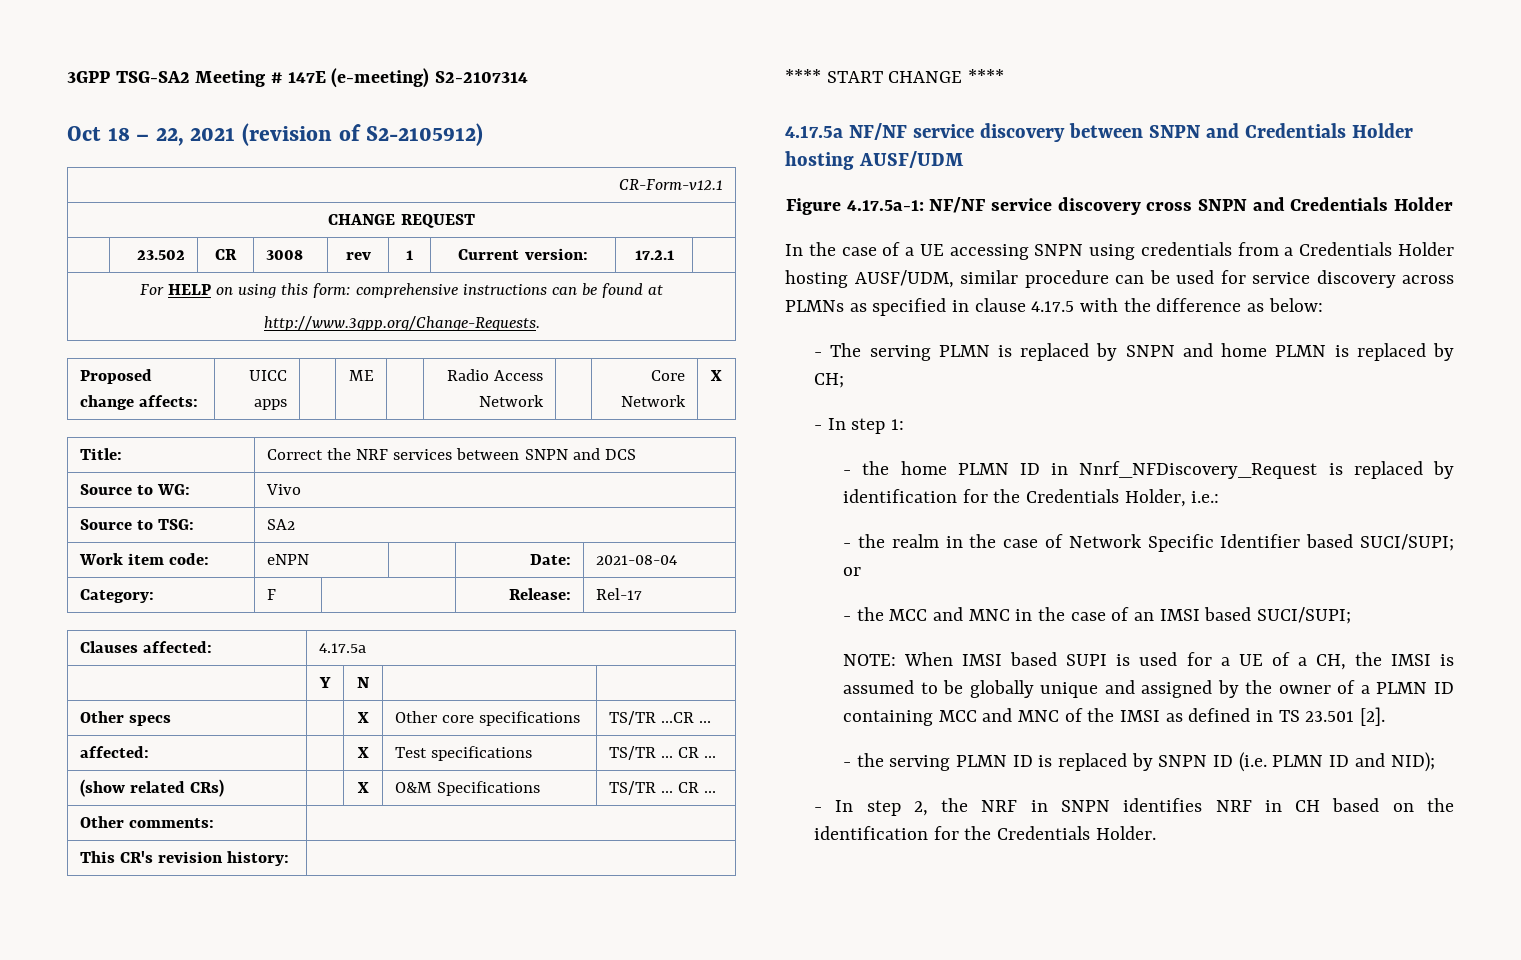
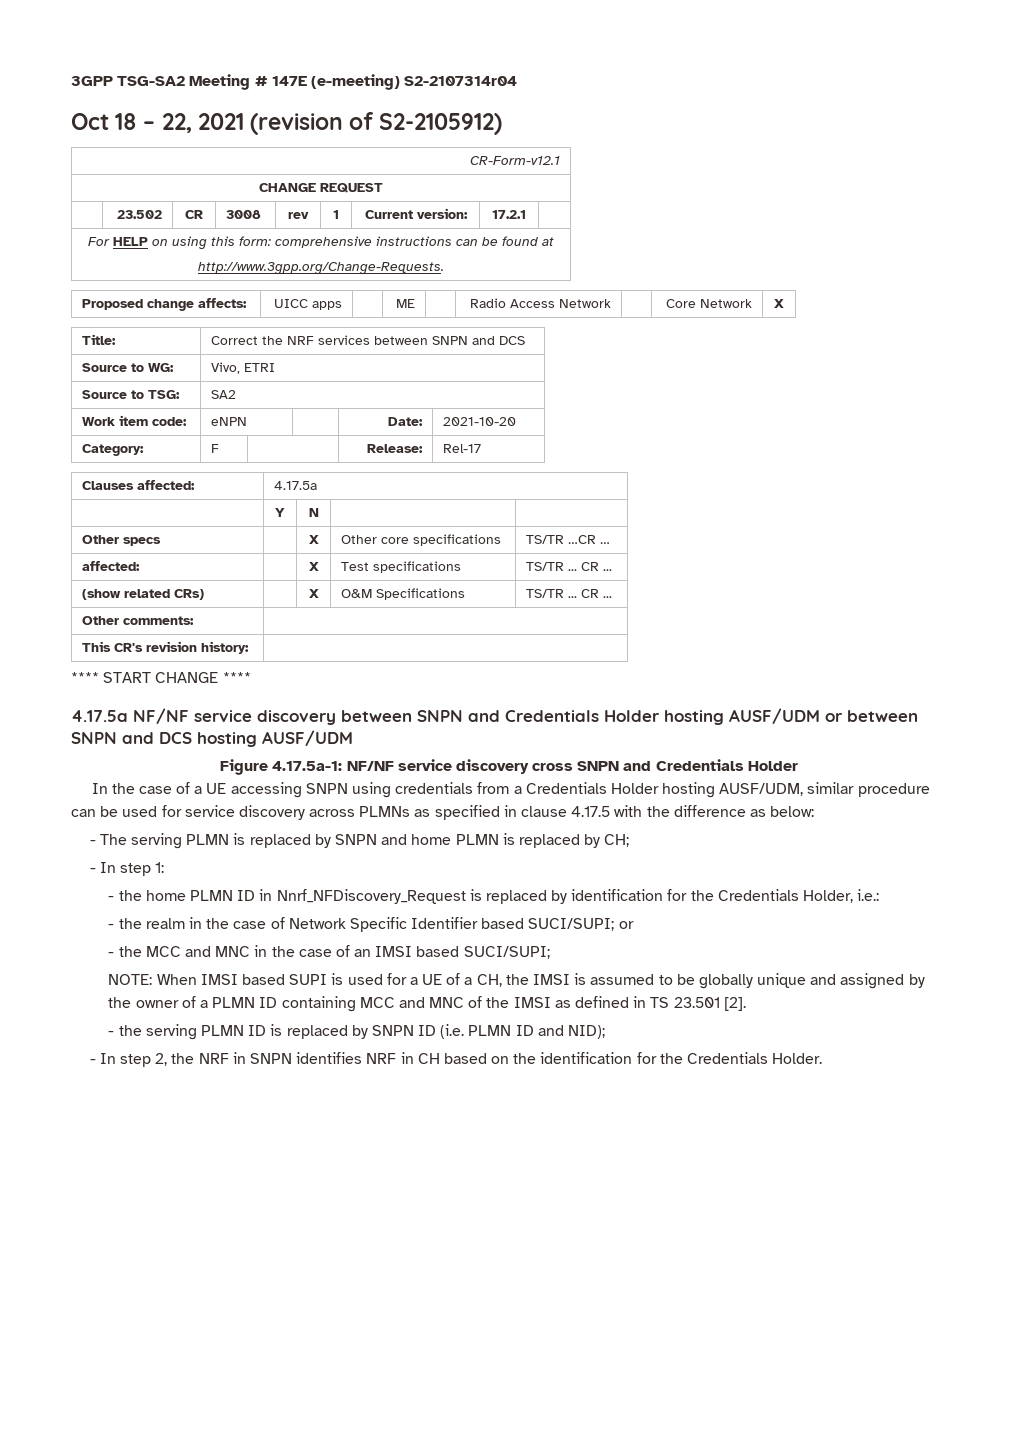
[435,71,529,83] S2-2107314 -> [404,76,518,86] S2-2107314r04
[265,484,301,495] Vivo -> [211,362,276,374] Vivo, ETRI
[595,555,677,565] 2021-08-04 -> [443,417,517,426] 2021-10-20
(964, 159) none -> [825,710,918,722] [71,730,353,747] or between SNPN and DCS hosting AUSF/UDM

